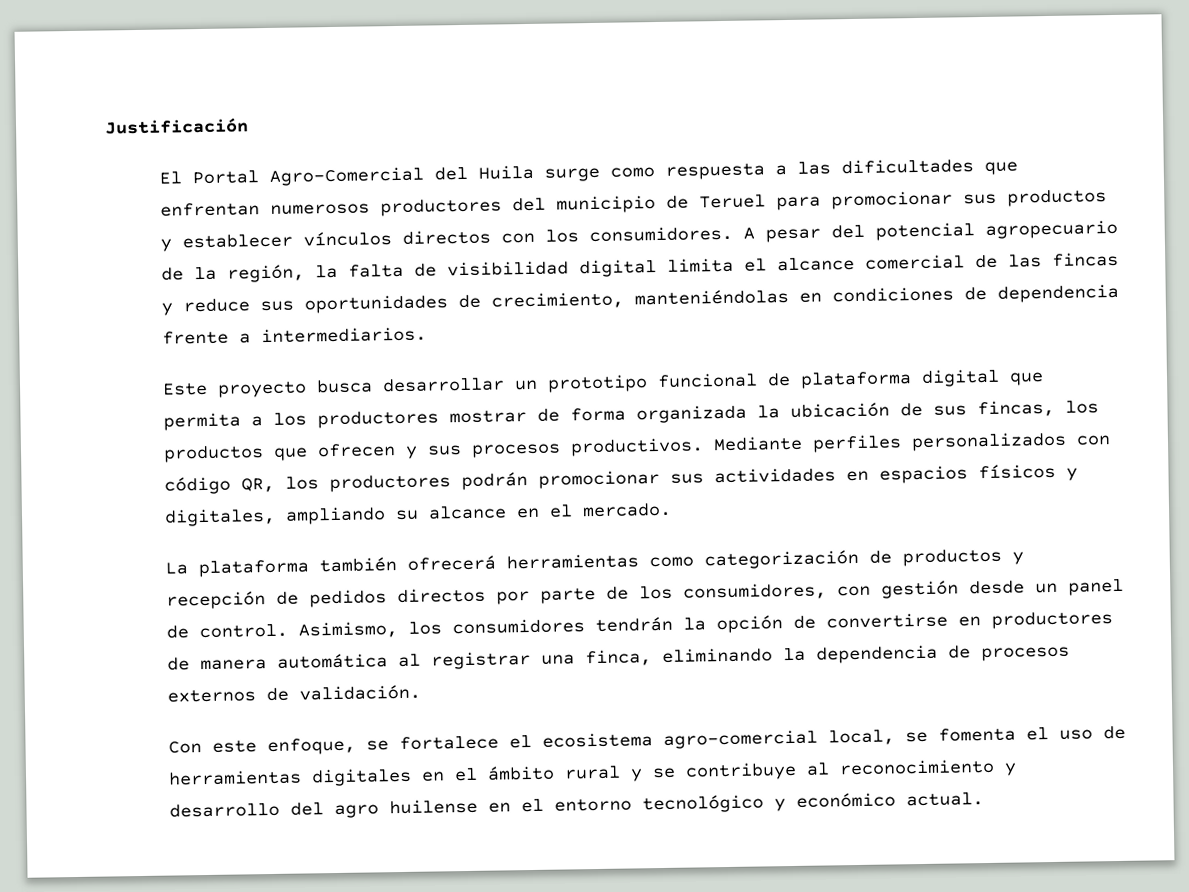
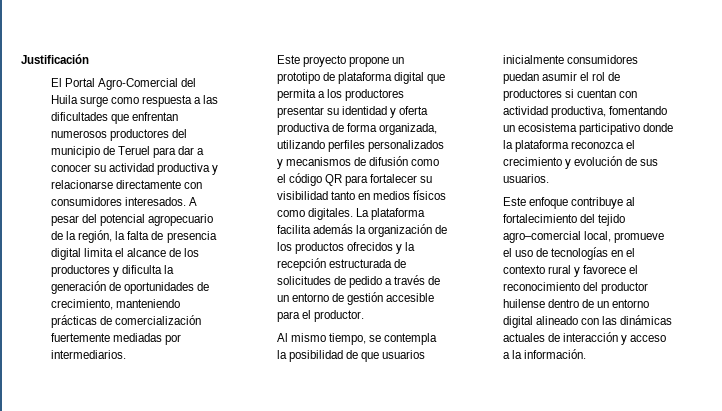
[831,189,1108,210] [160,225,734,252] promocionar sus productos y establecer vínculos directos con los consumidores. -> [178,146,205,155] [50,163,219,175] [50,180,203,189] [50,197,187,206] dar a conocer su actividad productiva y relacionarse directamente con consumidores interesados.
[447,260,570,277] visibilidad -> [166,231,217,243] presencia
[865,251,1120,270] [161,283,1120,316] [162,330,252,345] comercial de las fincas y reduce sus oportunidades de crecimiento, manteniéndolas en condiciones de dependencia frente a -> [169,248,200,257] [50,265,175,277] [50,281,210,294] [50,299,181,310] [50,315,202,328] [50,333,182,345] de los productores y dificulta la generación de oportunidades de crecimiento, manteniendo prácticas de comercialización fuertemente mediadas por
[316,377,506,394] busca desarrollar -> [349,56,390,67] propone
[657,372,759,389] funcional -> (320, 78) none
[449,399,1100,424] [163,431,1112,463] [164,463,1079,495] [164,502,673,527] [165,548,1025,578] [166,578,1125,610] [166,611,1114,639] [167,644,1071,671] [167,684,422,703] [168,727,1017,756] mostrar de forma organizada la ubicación de sus fincas, los productos que ofrecen y sus procesos productivos. Mediante perfiles personalizados con código QR, los productores podrán promocionar sus actividades en espacios físicos y digitales, ampliando su alcance en el mercado. // La plataforma también ofrecerá herramientas como categorización de productos y recepción de pedidos directos por parte de los consumidores, con gestión desde un panel de control. Asimismo, los consumidores tendrán la opción de convertirse en productores de manera automática al registrar una finca, eliminando la dependencia de procesos externos de validación. // Con este enfoque, se fortalece el ecosistema agro-comercial local, se fomenta -> [276,106,429,118] [276,123,438,135] [276,140,445,152] [276,156,440,169] [276,173,433,186] [276,190,447,200] [276,208,426,220] [276,224,448,237] [276,242,416,254] [276,258,407,271] [276,275,441,288] [276,292,435,305] [276,310,365,322] [276,333,438,345] [276,350,426,362] [502,55,639,64] [502,72,621,84] [502,89,638,101] [502,106,668,118] [502,123,674,135] [502,140,636,152] [502,156,659,169] [502,174,549,183] [502,197,636,209] [502,214,626,226] [502,231,665,243] presentar su identidad y oferta productiva de forma organizada, utilizando perfiles personalizados y mecanismos de difusión como el código QR para fortalecer su visibilidad tanto en medios físicos como digitales. La plataforma facilita además la organización de los productos ofrecidos y la recepción estructurada de solicitudes de pedido a través de un entorno de gestión accesible para el productor. // Al mismo tiempo, se contempla la posibilidad de que usuarios inicialmente consumidores puedan asumir el rol de productores si cuentan con actividad productiva, fomentando un ecosistema participativo donde la plataforma reconozca el crecimiento y evolución de sus usuarios. // Este enfoque contribuye al fortalecimiento del tejido agro–comercial local, promueve
[168,765,556,787] herramientas digitales en el ámbito -> [551,247,636,260] [502,265,545,274] tecnologías en el contexto
[652,758,1018,781] [169,792,985,819] se contribuye al reconocimiento y desarrollo del agro huilense en el entorno tecnológico y económico actual. -> [583,265,639,274] [502,282,649,294] [502,299,650,308] [502,315,673,328] [502,332,667,345] [502,349,587,359] favorece el reconocimiento del productor huilense dentro de un entorno digital alineado con las dinámicas actuales de interacción y acceso a la información.

